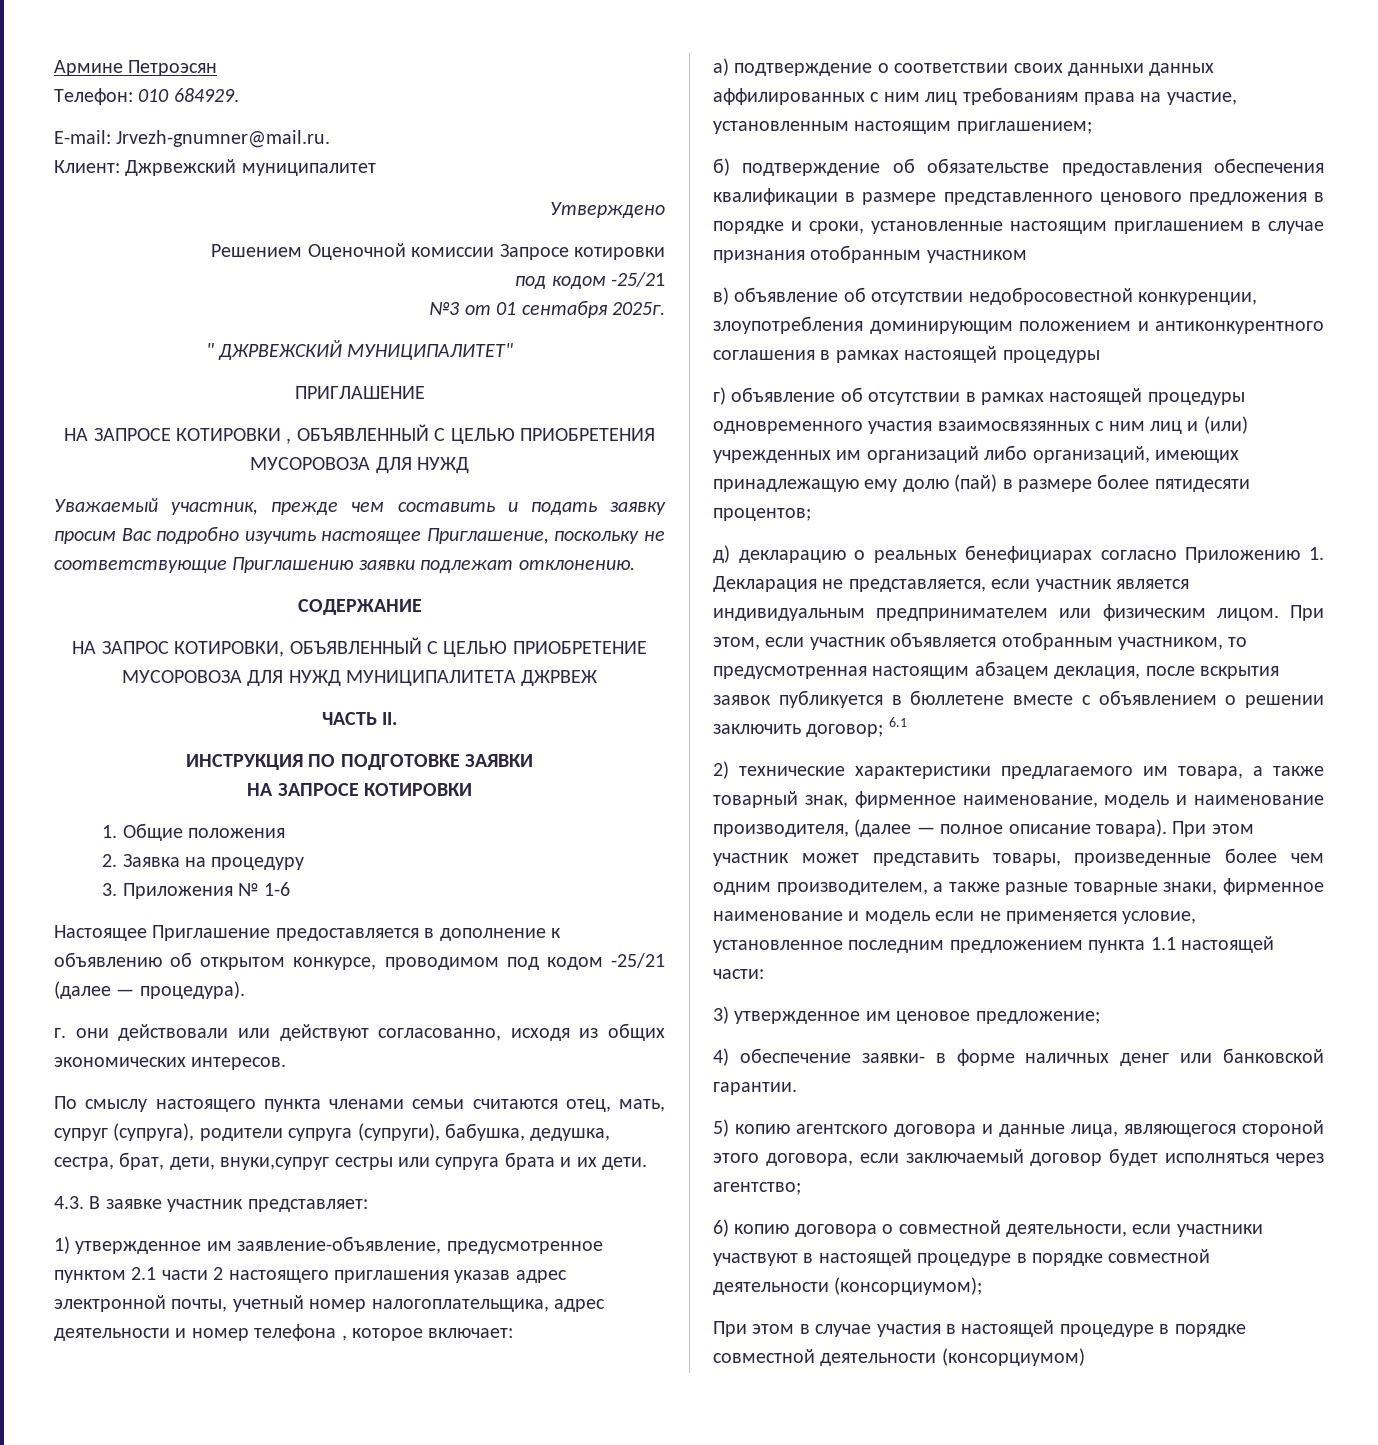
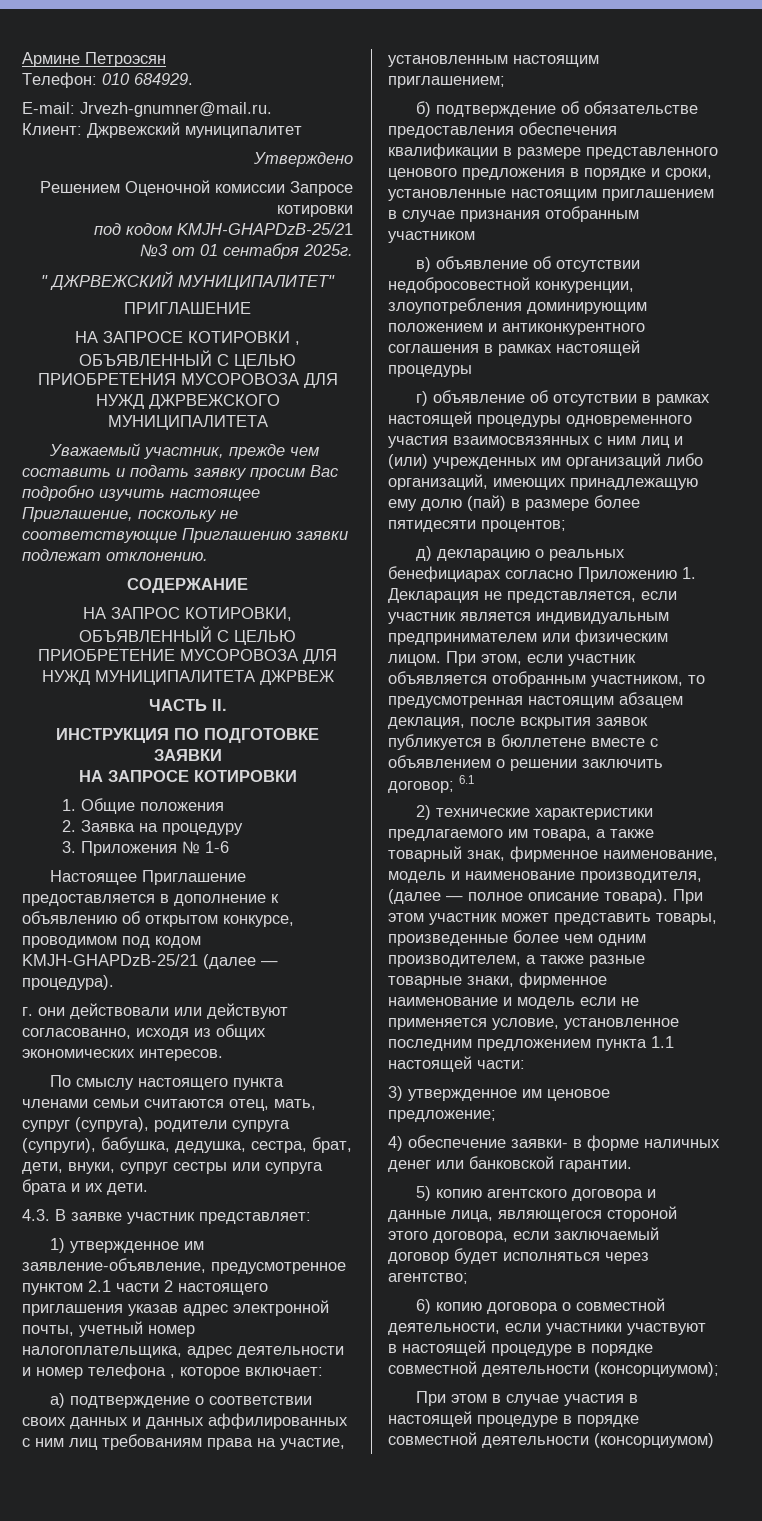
[610,272,665,287] -25/21 -> [177,223,353,235] KMJH-GHAPDzB-25/21
(469, 465) none -> [148,394,280,409] [107,415,268,430] ДЖРВЕЖСКОГО МУНИЦИПАЛИТЕТА
[611,953,665,968] -25/21 -> [22,954,198,966] KMJH-GHAPDzB-25/21
[220,1157,330,1170] внуки,супруг -> [68,1162,168,1174] внуки, супруг
[1068,63,1144,76] данныхи -> [70,1417,141,1429] данных и

